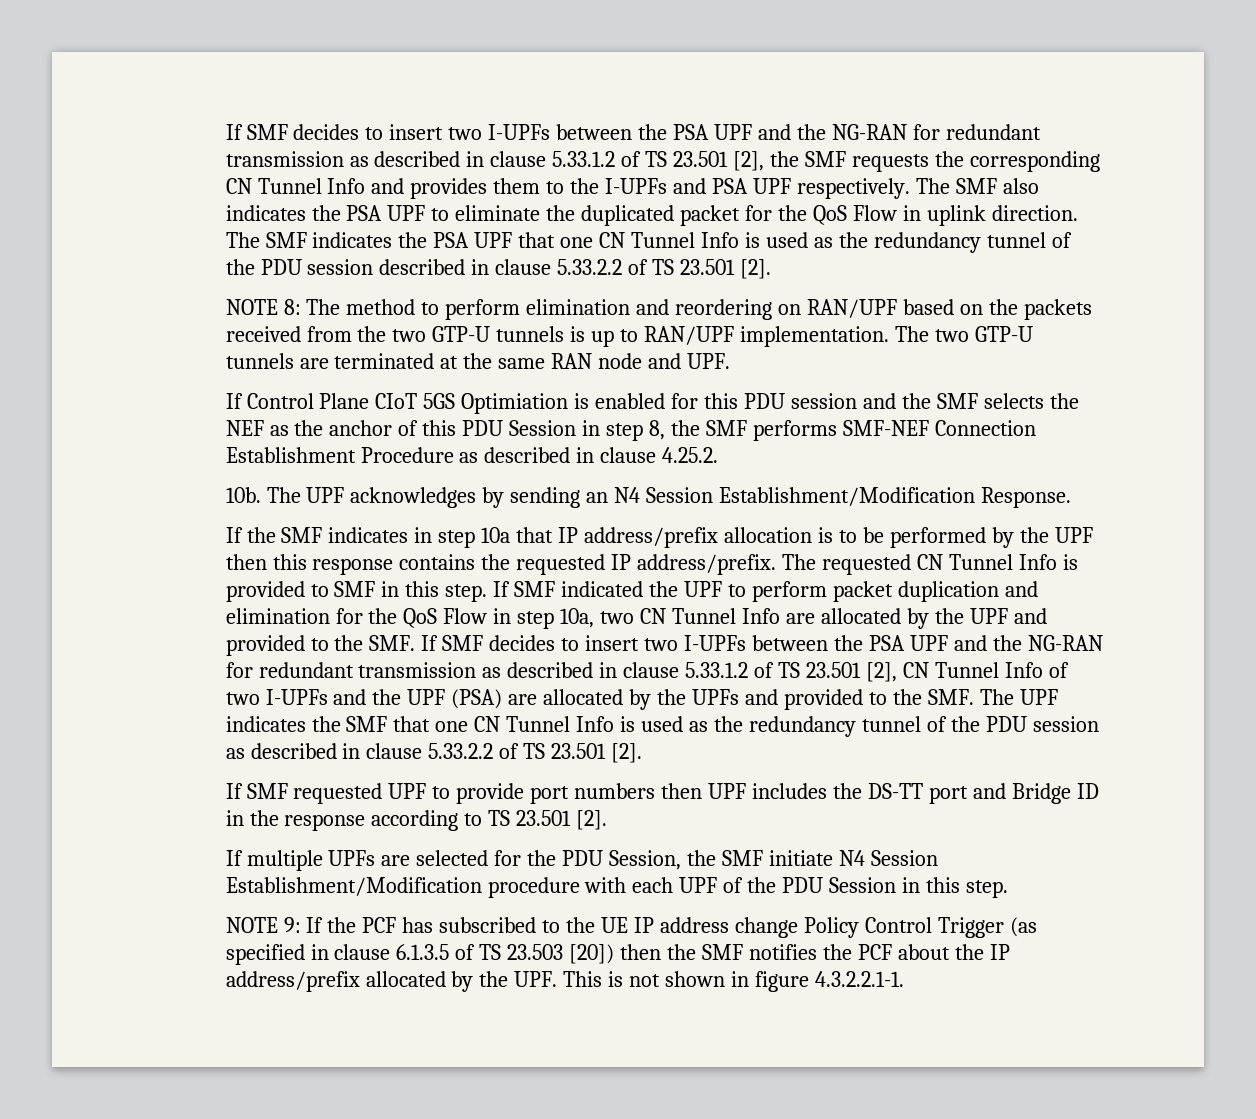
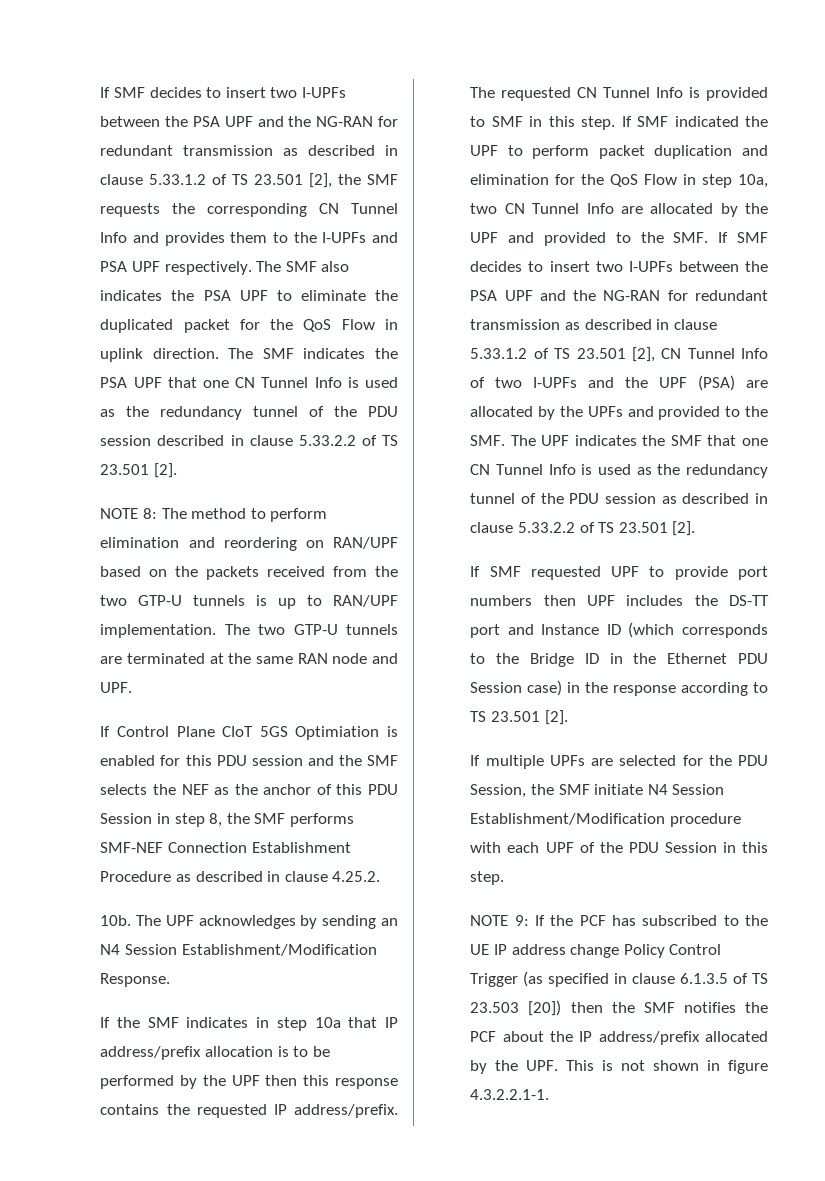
[1011,783,1099,804] Bridge ID -> [541,622,768,638] [470,653,768,667] [470,680,563,696] Instance ID (which corresponds to the Bridge ID in the Ethernet PDU Session case)

